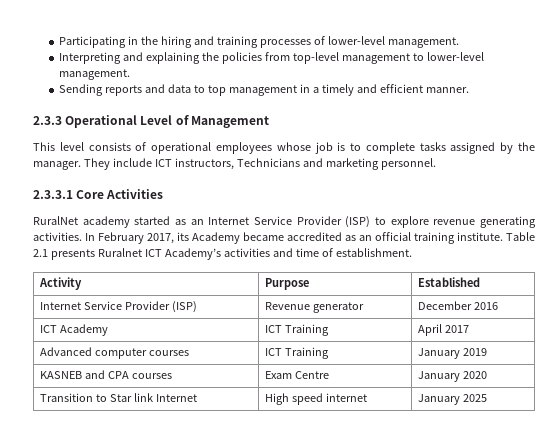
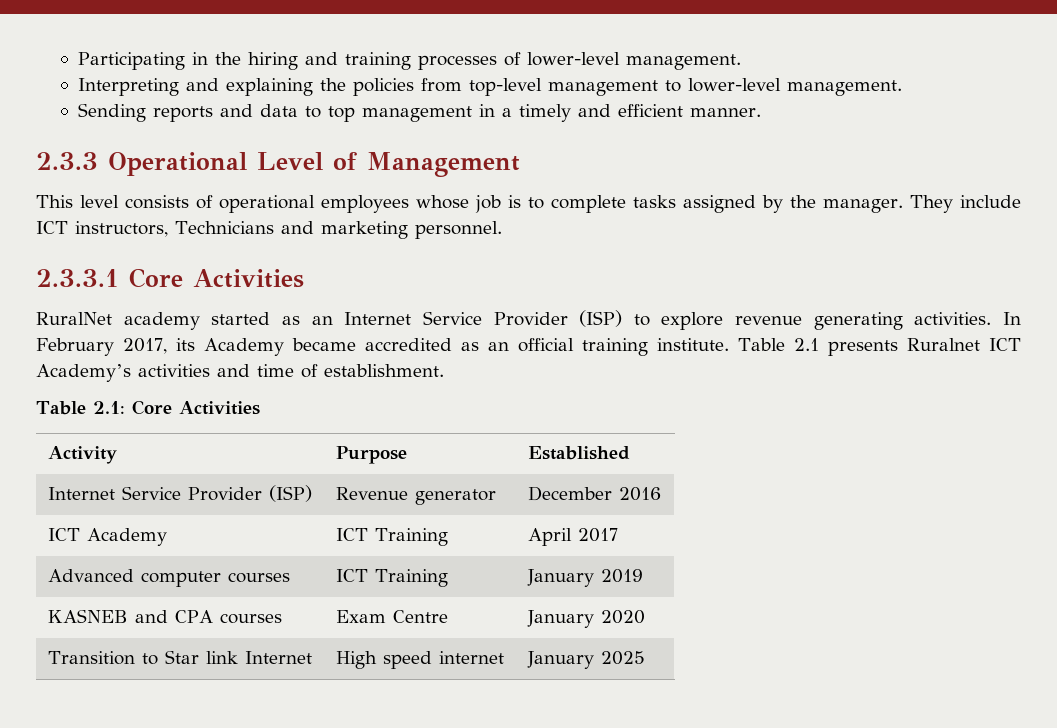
(412, 252) none -> [36,400,260,415] // Table 2.1: Core Activities

